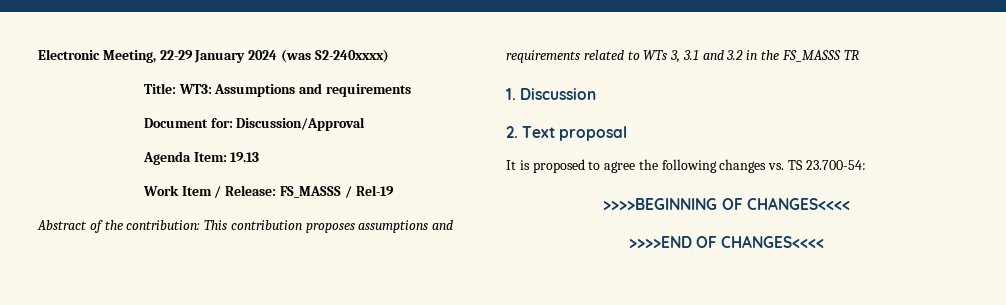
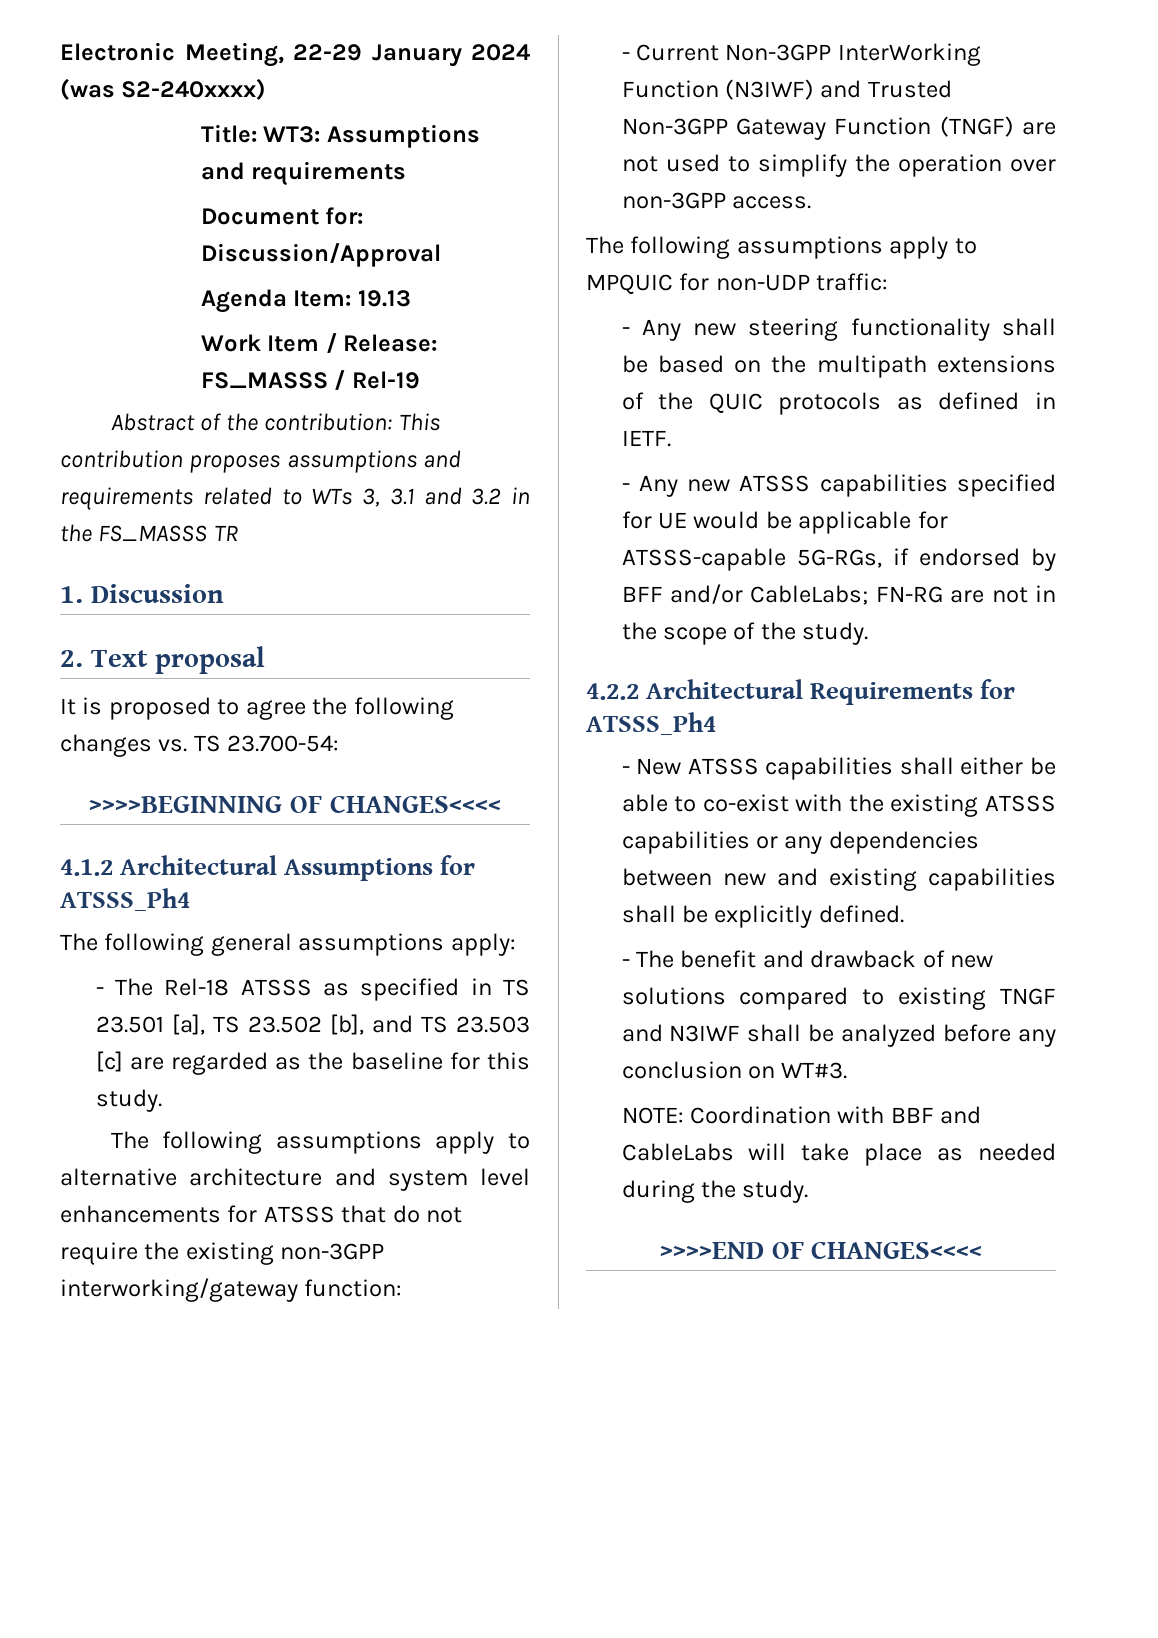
(850, 203) none -> [60,855,475,881] [60,888,190,911] [60,933,516,956] [95,978,530,1001] [95,1014,530,1035] [95,1051,530,1075] [95,1089,162,1112] [110,1131,530,1154] [60,1168,530,1191] [60,1205,463,1223] [60,1242,385,1265] [60,1278,403,1302] [621,43,981,66] [621,79,952,100] [621,116,1056,140] [621,154,1056,177] [621,192,811,209] [586,236,977,259] [586,273,889,295] [621,318,1056,341] [621,355,1056,378] [621,392,1056,415] [621,430,671,447] [621,474,1056,497] [621,511,948,534] [621,548,1056,571] [621,584,1056,605] [621,622,869,645] [586,679,1015,705] [586,712,716,735] [621,757,1056,780] [621,794,1056,817] [621,831,979,854] [621,868,1056,891] [621,905,904,928] [621,950,994,968] [621,987,1056,1010] [621,1024,1056,1047] [621,1061,848,1079] [621,1106,982,1124] [621,1143,1056,1166] [621,1180,809,1203] // 4.1.2 Architectural Assumptions for ATSSS_Ph4 // The following general assumptions apply: // - The Rel-18 ATSSS as specified in TS 23.501 [a], TS 23.502 [b], and TS 23.503 [c] are regarded as the baseline for this study. // The following assumptions apply to alternative architecture and system level enhancements for ATSSS that do not require the existing non-3GPP interworking/gateway function: // - Current Non-3GPP InterWorking Function (N3IWF) and Trusted Non-3GPP Gateway Function (TNGF) are not used to simplify the operation over non-3GPP access. // The following assumptions apply to MPQUIC for non-UDP traffic: // - Any new steering functionality shall be based on the multipath extensions of the QUIC protocols as defined in IETF. // - Any new ATSSS capabilities specified for UE would be applicable for ATSSS-capable 5G-RGs, if endorsed by BFF and/or CableLabs; FN-RG are not in the scope of the study. // 4.2.2 Architectural Requirements for ATSSS_Ph4 // - New ATSSS capabilities shall either be able to co-exist with the existing ATSSS capabilities or any dependencies between new and existing capabilities shall be explicitly defined. // - The benefit and drawback of new solutions compared to existing TNGF and N3IWF shall be analyzed before any conclusion on WT#3. // NOTE: Coordination with BBF and CableLabs will take place as needed during the study.

